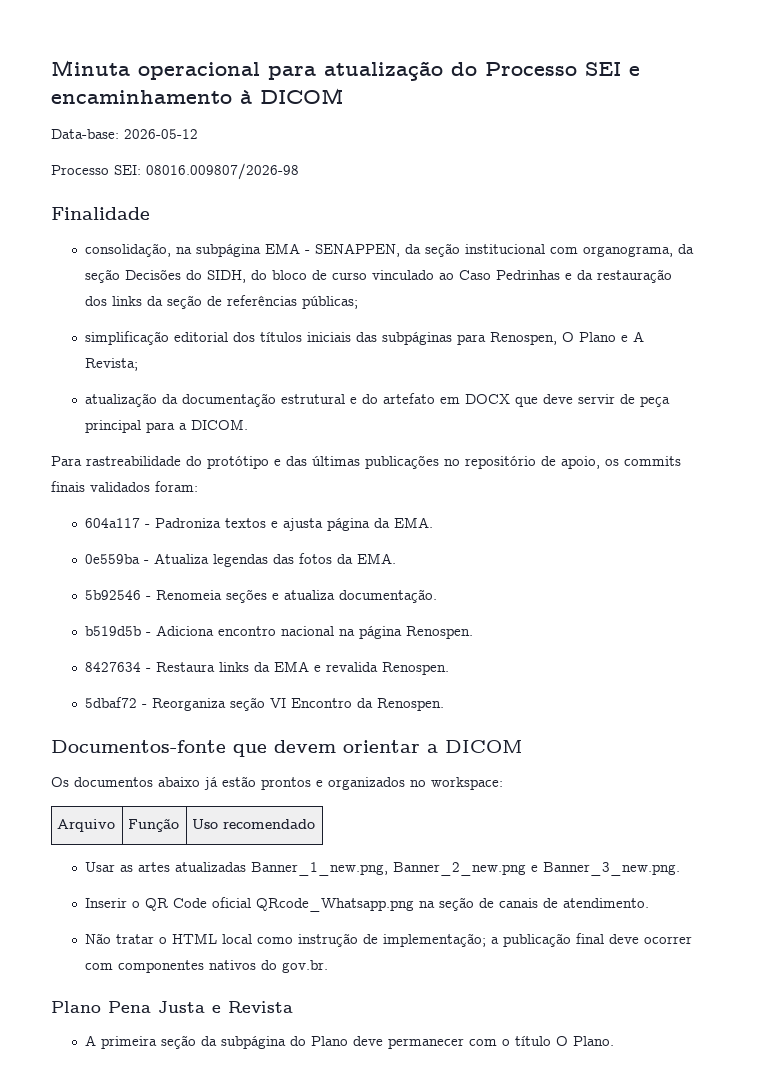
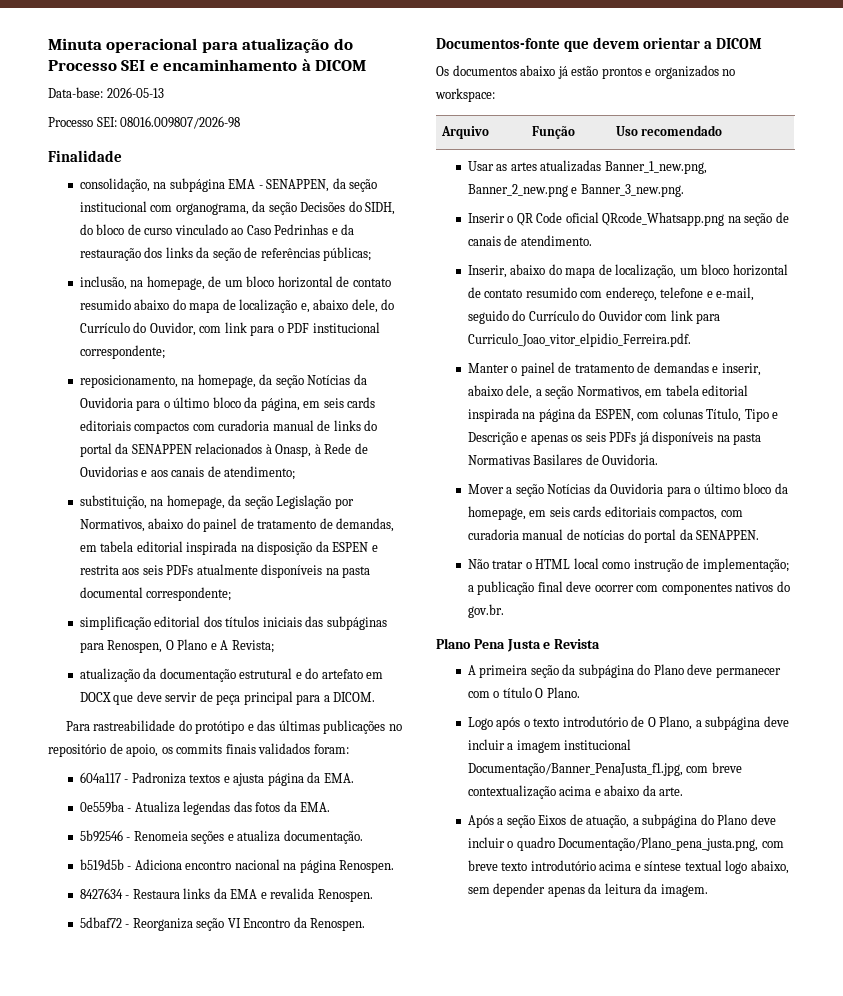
[124,129,198,139] 2026-05-12 -> [106,87,164,98] 2026-05-13
(359, 302) none -> [79,276,391,290] [79,299,395,313] [79,322,380,336] [79,345,165,359] [79,374,367,388] [79,397,376,411] [79,420,378,434] [79,443,368,457] [79,466,296,480] [79,495,354,509] [79,518,395,532] [79,541,378,555] [79,564,371,578] [79,587,232,601] // inclusão, na homepage, de um bloco horizontal de contato resumido abaixo do mapa de localização e, abaixo dele, do Currículo do Ouvidor, com link para o PDF institucional correspondente; // reposicionamento, na homepage, da seção Notícias da Ouvidoria para o último bloco da página, em seis cards editoriais compactos com curadoria manual de links do portal da SENAPPEN relacionados à Onasp, à Rede de Ouvidorias e aos canais de atendimento; // substituição, na homepage, da seção Legislação por Normativos, abaixo do painel de tratamento de demandas, em tabela editorial inspirada na disposição da ESPEN e restrita aos seis PDFs atualmente disponíveis na pasta documental correspondente;
(650, 903) none -> [467,264,788,278] [467,287,755,301] [467,310,721,324] [467,333,691,347] [467,362,761,376] [467,385,749,399] [467,408,779,422] [467,431,762,445] [467,454,659,465] [467,483,788,497] [467,506,743,520] [467,529,760,543] // Inserir, abaixo do mapa de localização, um bloco horizontal de contato resumido com endereço, telefone e e-mail, seguido do Currículo do Ouvidor com link para Curriculo_Joao_vitor_elpidio_Ferreira.pdf. // Manter o painel de tratamento de demandas e inserir, abaixo dele, a seção Normativos, em tabela editorial inspirada na página da ESPEN, com colunas Título, Tipo e Descrição e apenas os seis PDFs já disponíveis na pasta Normativas Basilares de Ouvidoria. // Mover a seção Notícias da Ouvidoria para o último bloco da homepage, em seis cards editoriais compactos, com curadoria manual de notícias do portal da SENAPPEN.
(615, 1041) none -> [467,716,789,730] [467,739,632,753] [467,762,742,776] [467,785,684,799] [467,814,776,828] [467,837,784,851] [467,860,789,874] [467,883,708,897] // Logo após o texto introdutório de O Plano, a subpágina deve incluir a imagem institucional Documentação/Banner_PenaJusta_f1.jpg, com breve contextualização acima e abaixo da arte. // Após a seção Eixos de atuação, a subpágina do Plano deve incluir o quadro Documentação/Plano_pena_justa.png, com breve texto introdutório acima e síntese textual logo abaixo, sem depender apenas da leitura da imagem.

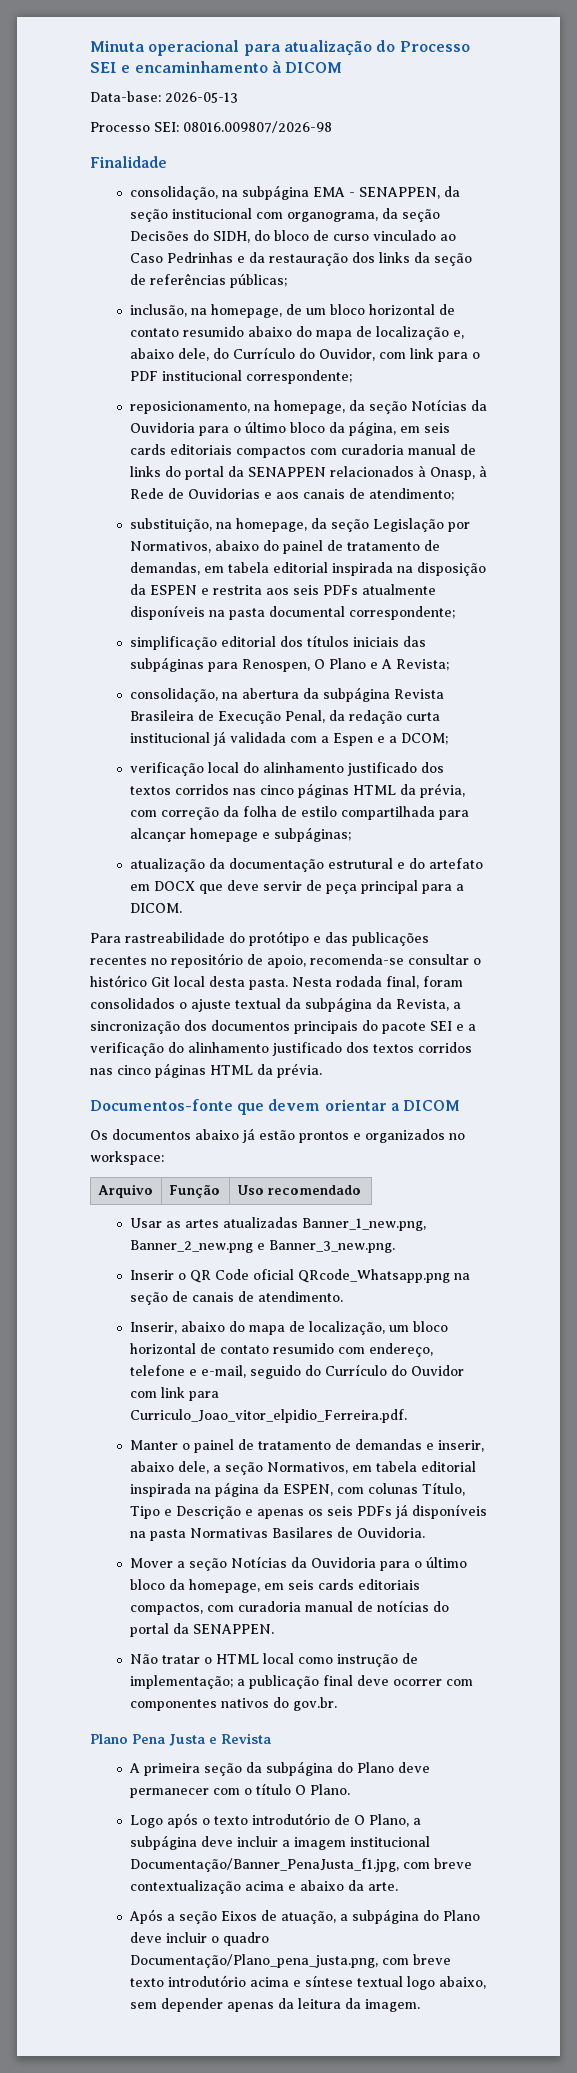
(274, 646) none -> [129,687,444,702] [129,710,440,724] [129,731,448,746] [129,762,444,776] [129,783,465,798] [129,806,469,820] [129,827,351,842] // consolidação, na abertura da subpágina Revista Brasileira de Execução Penal, da redação curta institucional já validada com a Espen e a DCOM; // verificação local do alinhamento justificado dos textos corridos nas cinco páginas HTML da prévia, com correção da folha de estilo compartilhada para alcançar homepage e subpáginas;
[278,720,386,734] últimas publicações -> [352,932,429,946] [90,956,147,965] publicações recentes
[161,743,349,754] [79,772,354,786] [79,801,331,815] [79,830,363,844] [79,859,395,873] [79,888,373,902] [79,917,366,931] os commits finais validados foram: // 604a117 - Padroniza textos e ajusta página da EMA. // 0e559ba - Atualiza legendas das fotos da EMA. // 5b92546 - Renomeia seções e atualiza documentação. // b519d5b - Adiciona encontro nacional na página Renospen. // 8427634 - Restaura links da EMA e revalida Renospen. // 5dbaf72 - Reorganiza seção VI Encontro da Renospen. -> [310,954,481,965] [90,975,463,990] [90,997,461,1012] [90,1020,476,1034] [90,1042,472,1056] [90,1063,322,1078] recomenda-se consultar o histórico Git local desta pasta. Nesta rodada final, foram consolidados o ajuste textual da subpágina da Revista, a sincronização dos documentos principais do pacote SEI e a verificação do alinhamento justificado dos textos corridos nas cinco páginas HTML da prévia.

